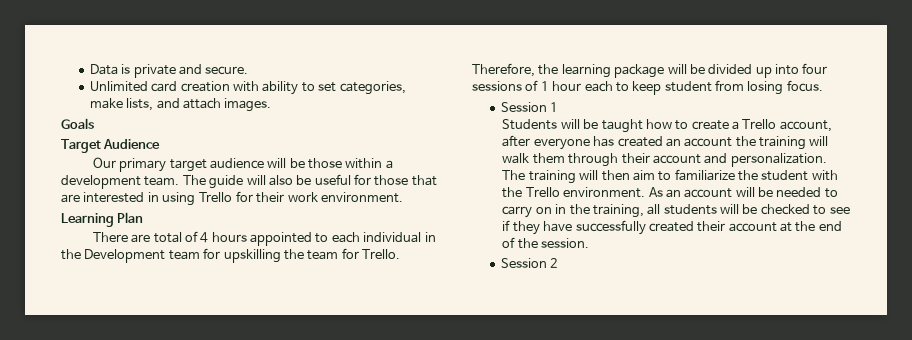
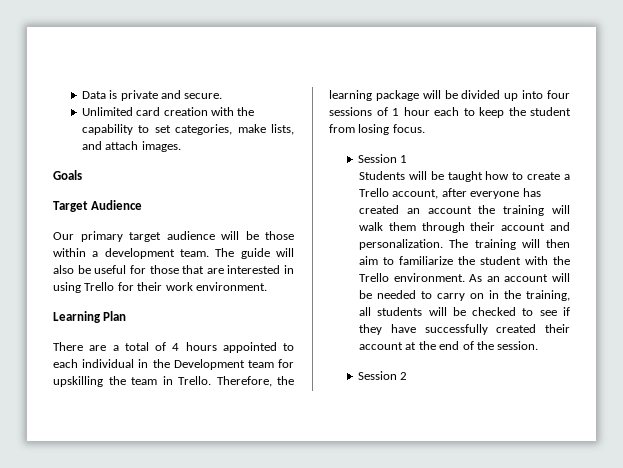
[262,81,299,95] ability -> [237,107,255,116] [81,124,133,135] the capability
(151, 238) none -> [112,345,119,351] a
[341,248,359,259] for -> [162,376,173,385] in
(662, 88) none -> [508,107,526,116] the

